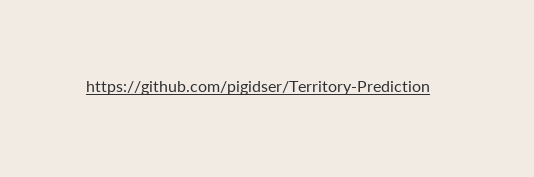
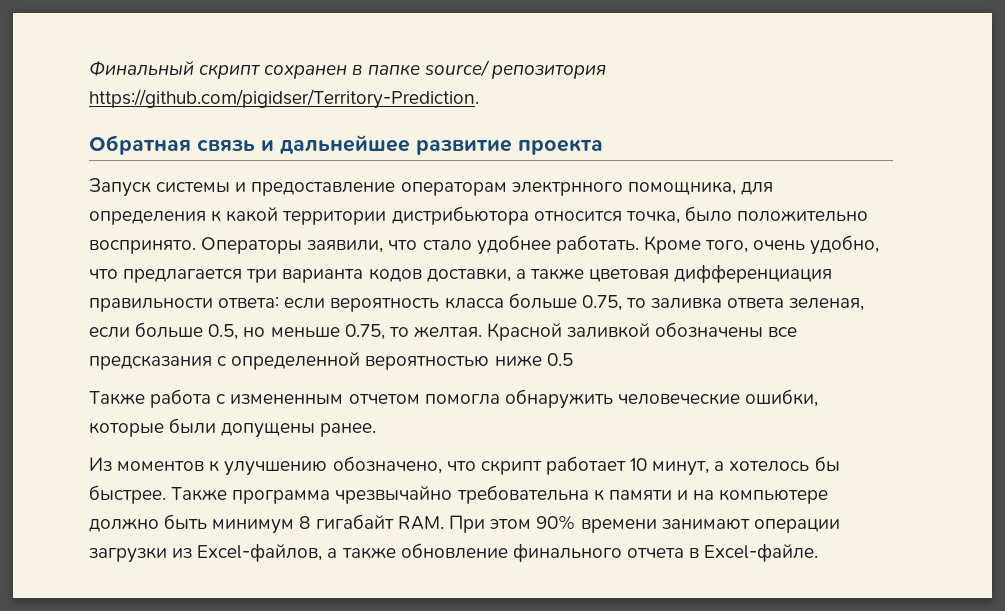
[86,81,430,95] https://github.com/pigidser/Territory-Prediction -> [89,60,606,79] [89,89,479,109] [89,135,603,155] [89,178,773,197] [89,206,869,225] [89,235,880,255] [89,264,833,283] [89,293,865,312] [89,322,798,341] [89,352,573,370] [89,389,819,409] [89,418,377,438] [89,456,840,476] [89,485,829,504] [89,514,841,534] [89,543,819,563] Финальный скрипт сохранен в папке source/ репозитория https://github.com/pigidser/Territory-Prediction. // Обратная связь и дальнейшее развитие проекта // Запуск системы и предоставление операторам электрнного помощника, для определения к какой территории дистрибьютора относится точка, было положительно воспринято. Операторы заявили, что стало удобнее работать. Кроме того, очень удобно, что предлагается три варианта кодов доставки, а также цветовая дифференциация правильности ответа: если вероятность класса больше 0.75, то заливка ответа зеленая, если больше 0.5, но меньше 0.75, то желтая. Красной заливкой обозначены все предсказания с определенной вероятностью ниже 0.5 // Также работа с измененным отчетом помогла обнаружить человеческие ошибки, которые были допущены ранее. // Из моментов к улучшению обозначено, что скрипт работает 10 минут, а хотелось бы быстрее. Также программа чрезвычайно требовательна к памяти и на компьютере должно быть минимум 8 гигабайт RAM. При этом 90% времени занимают операции загрузки из Excel-файлов, а также обновление финального отчета в Excel-файле.

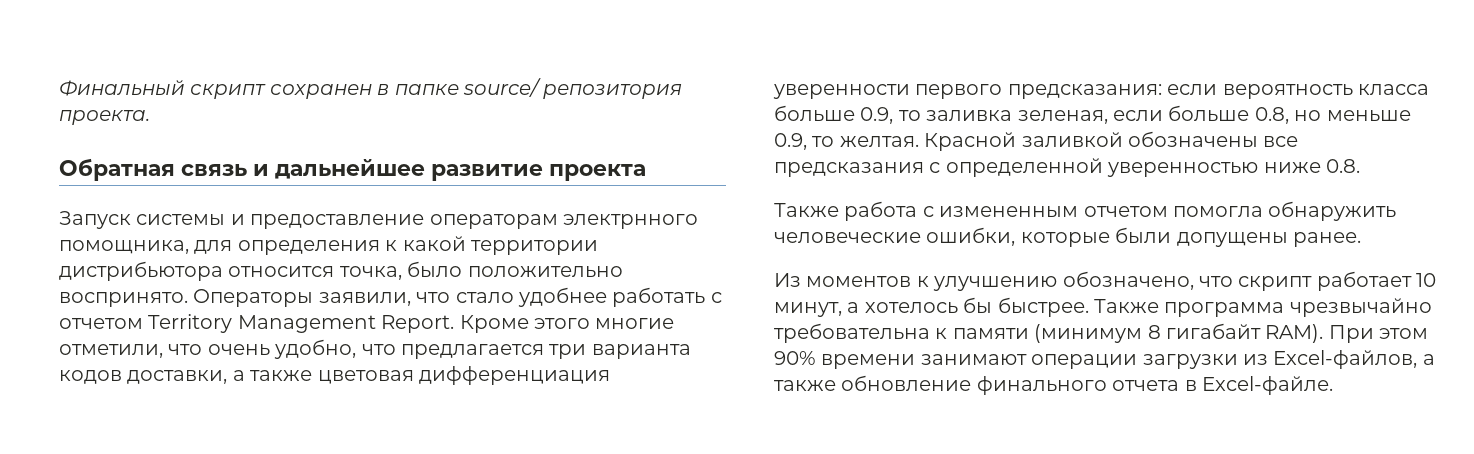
[89,89,479,109] https://github.com/pigidser/Territory-Prediction. -> [59,110,150,125] проекта.
[555,235,749,254] работать. Кроме того, -> [612,287,722,307] [59,314,675,333] [59,344,203,358] работать с отчетом Territory Management Report. Кроме этого многие отметили, что
[89,296,280,312] правильности ответа: -> [773,84,1162,99] уверенности первого предсказания:
[581,295,622,311] 0.75, -> [860,107,894,124] 0.9,
[727,298,785,308] ответа -> (1013, 115) none
[208,324,239,340] 0.5, -> [1254,107,1289,124] 0.8,
[344,324,385,340] 0.75, -> [774,133,807,150] 0.9,
[365,353,573,370] вероятностью ниже 0.5 -> [1107,159,1360,177] уверенностью ниже 0.8.
[676,489,829,504] [89,514,295,534] и на компьютере должно быть минимум -> [1034,324,1143,343] (минимум
[397,516,444,530] RAM. -> [1265,324,1324,343] RAM).

